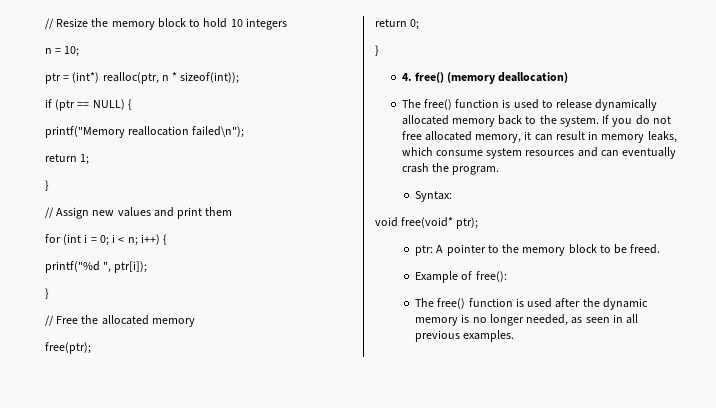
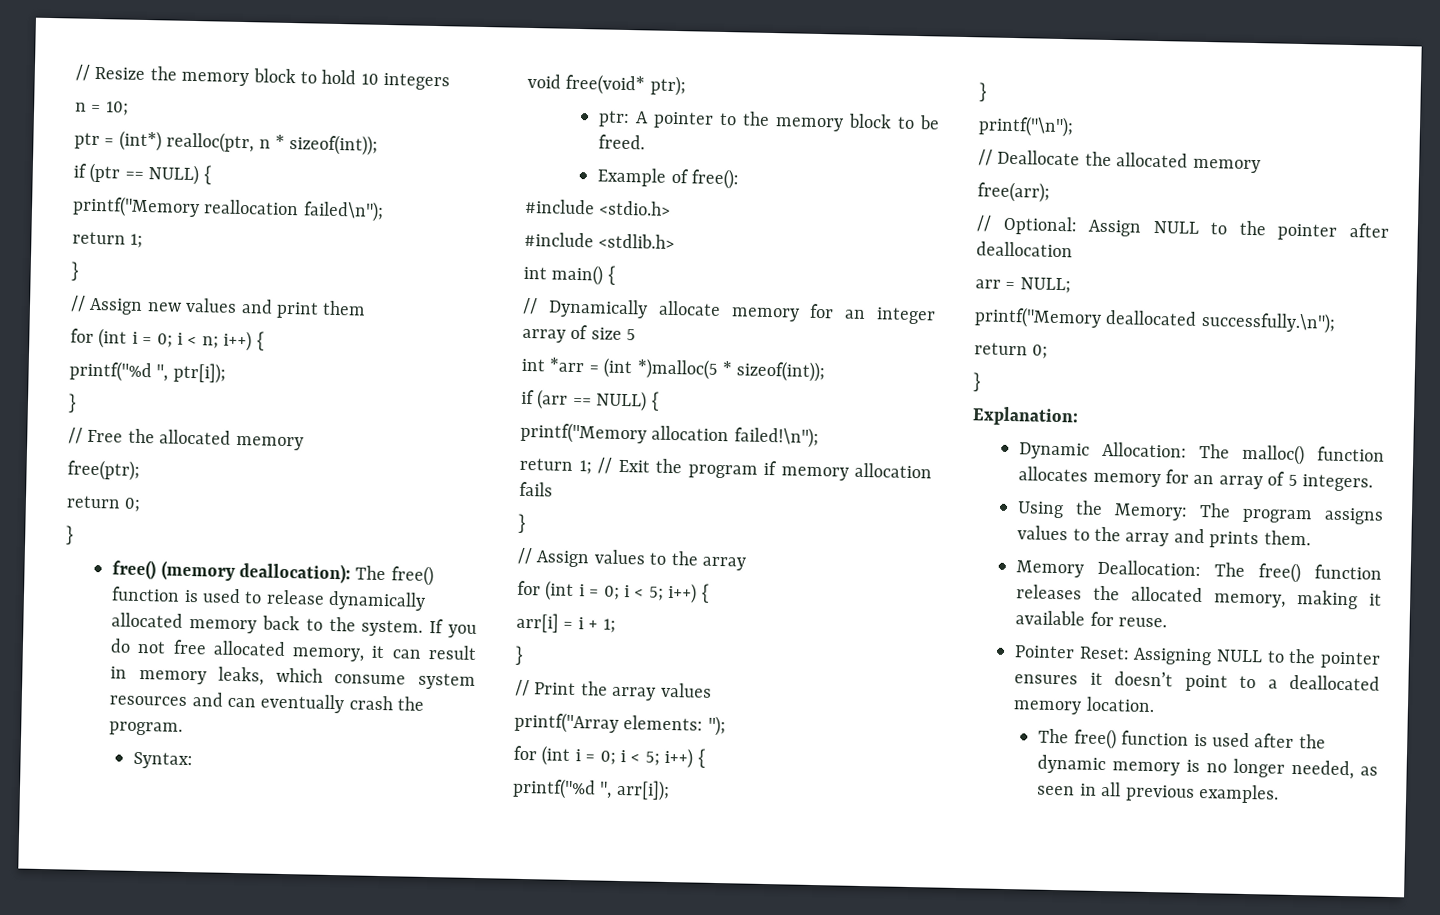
[401,73,412,81] 4. -> (74, 535) none
[498,72,569,83] deallocation) // -> [238,562,351,584] deallocation):
(507, 276) none -> [525,198,672,216] [524,231,676,250] [523,264,616,286] [522,297,936,325] [522,324,637,343] [521,357,827,383] [521,389,660,412] [520,421,819,449] [519,457,932,481] [519,481,553,497] [518,513,526,533] [517,547,746,571] [517,580,710,604] [516,612,616,633] [515,645,524,665] [515,679,712,701] [514,711,726,737] [513,745,706,769] [512,777,670,802] [979,82,987,102] [978,115,1074,138] [978,149,1261,174] [977,181,1050,203] [976,215,1389,241] [976,241,1073,258] [975,277,1071,294] [974,306,1336,334] [974,342,1049,359] [973,372,981,392] [972,406,1079,427] [1019,441,1385,466] [1018,466,1373,492] [1017,500,1384,525] [1017,525,1311,549] [1016,559,1382,584] [1016,584,1382,610] [1015,610,1167,628] [1014,645,1381,669] [1014,671,1380,692] [1013,696,1155,715] // #include <stdio.h> // #include <stdlib.h> // int main() { // // Dynamically allocate memory for an integer array of size 5 // int *arr = (int *)malloc(5 * sizeof(int)); // if (arr == NULL) { // printf("Memory allocation failed!\n"); // return 1; // Exit the program if memory allocation fails // } // // Assign values to the array // for (int i = 0; i < 5; i++) { // arr[i] = i + 1; // } // // Print the array values // printf("Array elements: "); // for (int i = 0; i < 5; i++) { // printf("%d ", arr[i]); // } // printf("\n"); // // Deallocate the allocated memory // free(arr); // // Optional: Assign NULL to the pointer after deallocation // arr = NULL; // printf("Memory deallocated successfully.\n"); // return 0; // } // Explanation: // Dynamic Allocation: The malloc() function allocates memory for an array of 5 integers. // Using the Memory: The program assigns values to the array and prints them. // Memory Deallocation: The free() function releases the allocated memory, making it available for reuse. // Pointer Reset: Assigning NULL to the pointer ensures it doesn’t point to a deallocated memory location.

